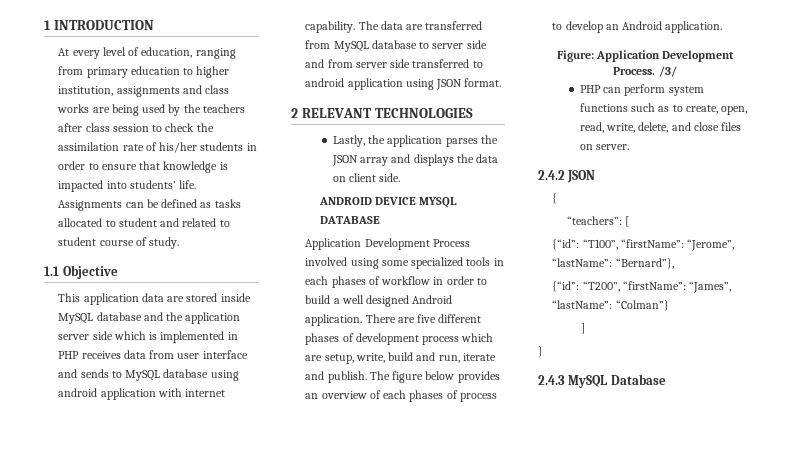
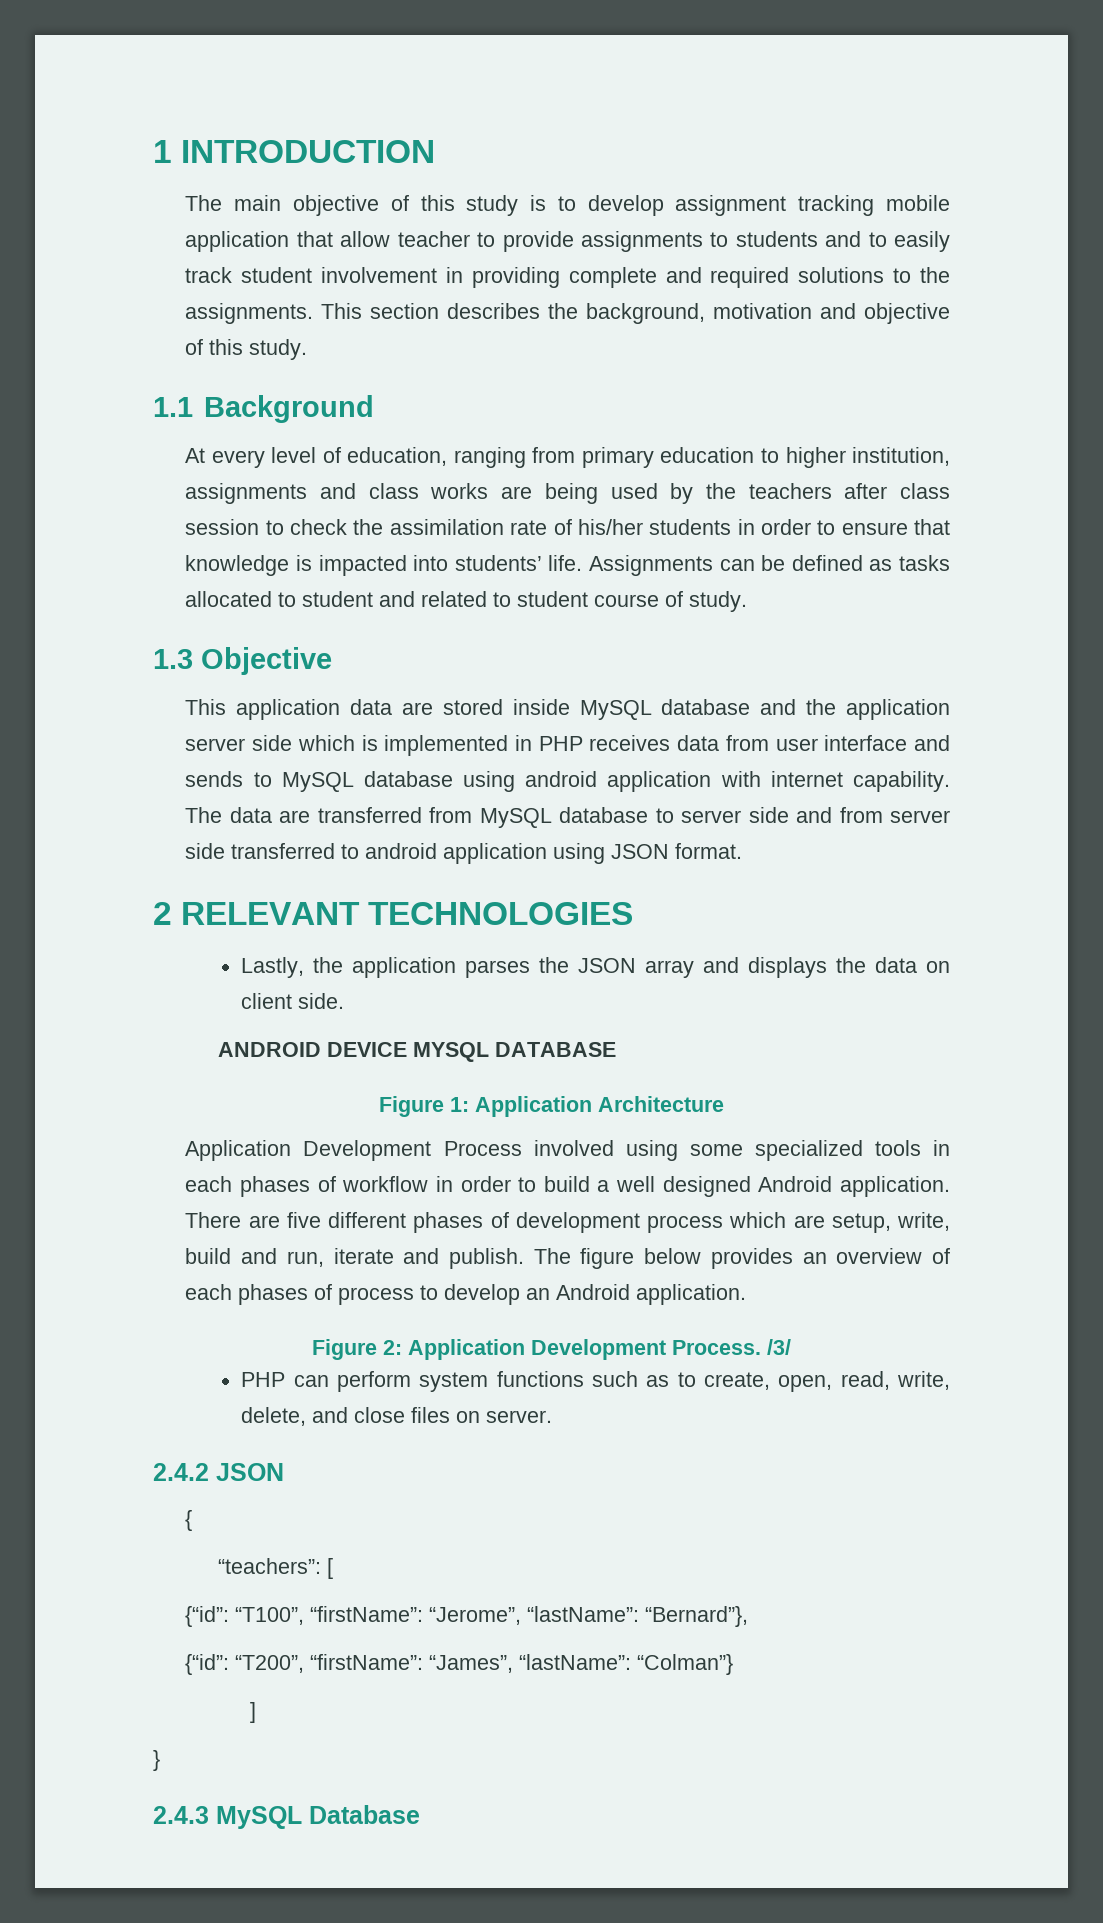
(154, 25) none -> [185,195,950,216] [185,231,950,252] [185,267,950,288] [185,303,950,324] [185,339,308,360] [153,395,374,423] // The main objective of this study is to develop assignment tracking mobile application that allow teacher to provide assignments to students and to easily track student involvement in providing complete and required solutions to the assignments. This section describes the background, motivation and objective of this study. // 1.1 Background
[44,266,59,276] 1.1 -> [153,649,193,669] 1.3
(380, 220) none -> [379,1096,724,1117] // Figure 1: Application Architecture
[556,50,594,62] Figure: -> [312,1339,402,1360] Figure 2:

